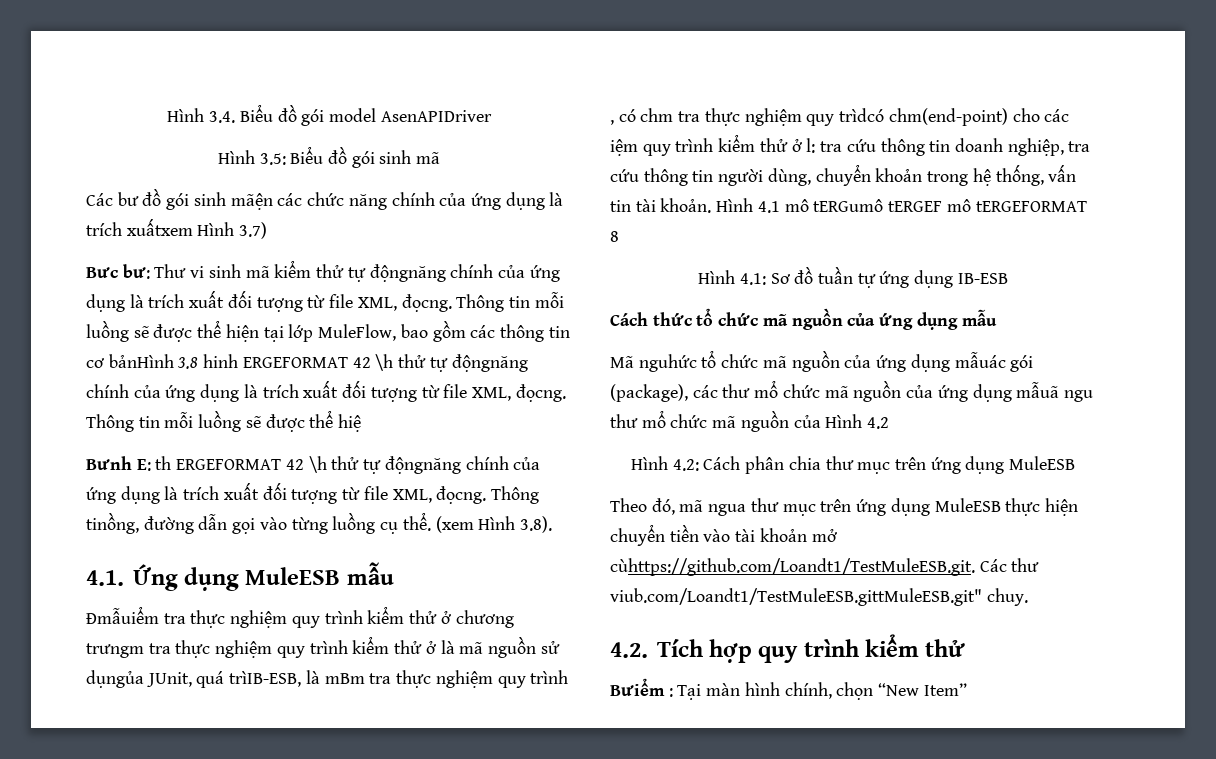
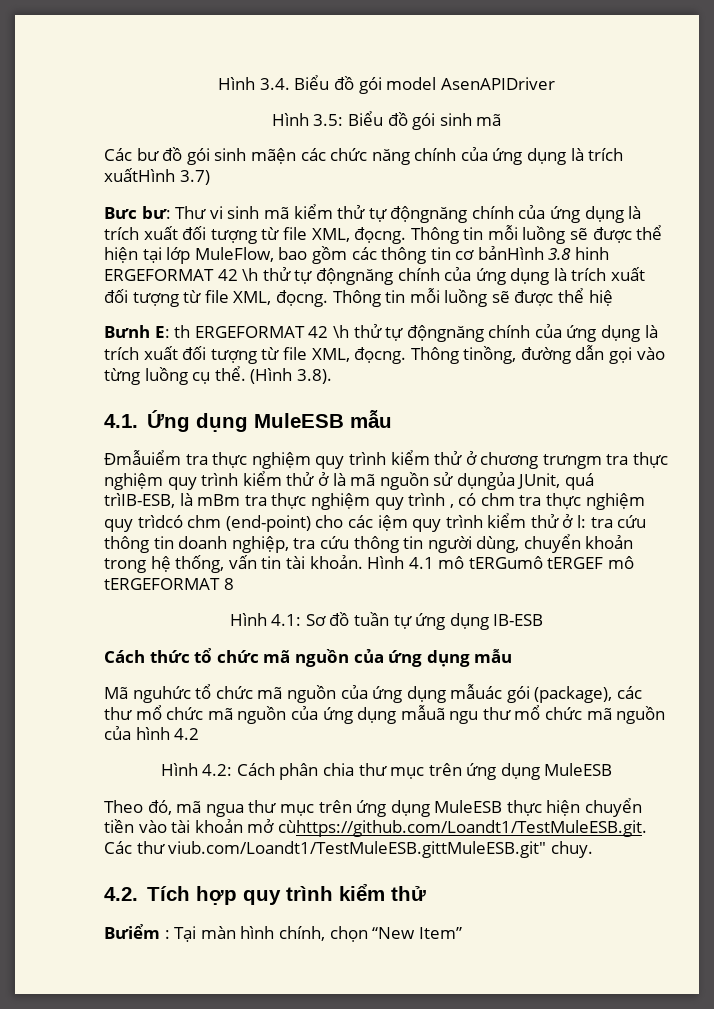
[126,218,235,236] xuấtxem Hình -> [104,168,175,182] xuấtHình
[435,516,516,533] (xem Hình -> [250,368,293,384] (Hình
[888,108,1008,126] chm(end-point) -> [187,515,311,532] chm (end-point)
[825,414,863,428] Hình -> [135,727,170,740] hình

